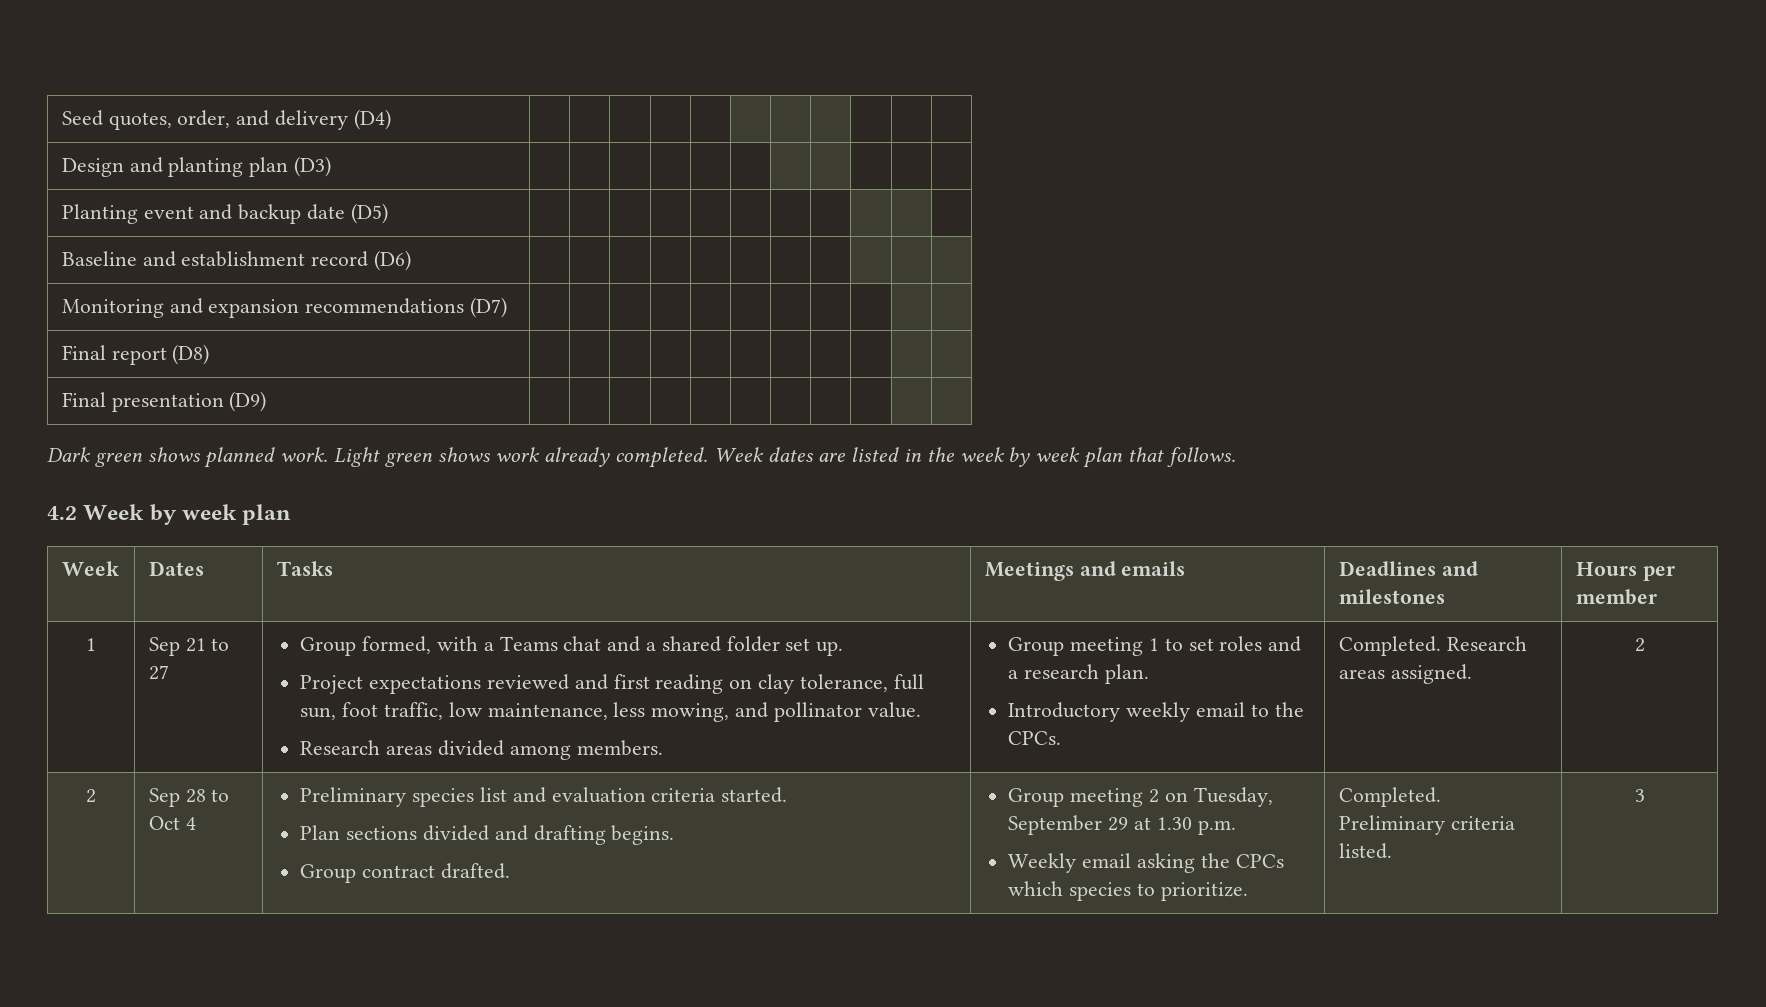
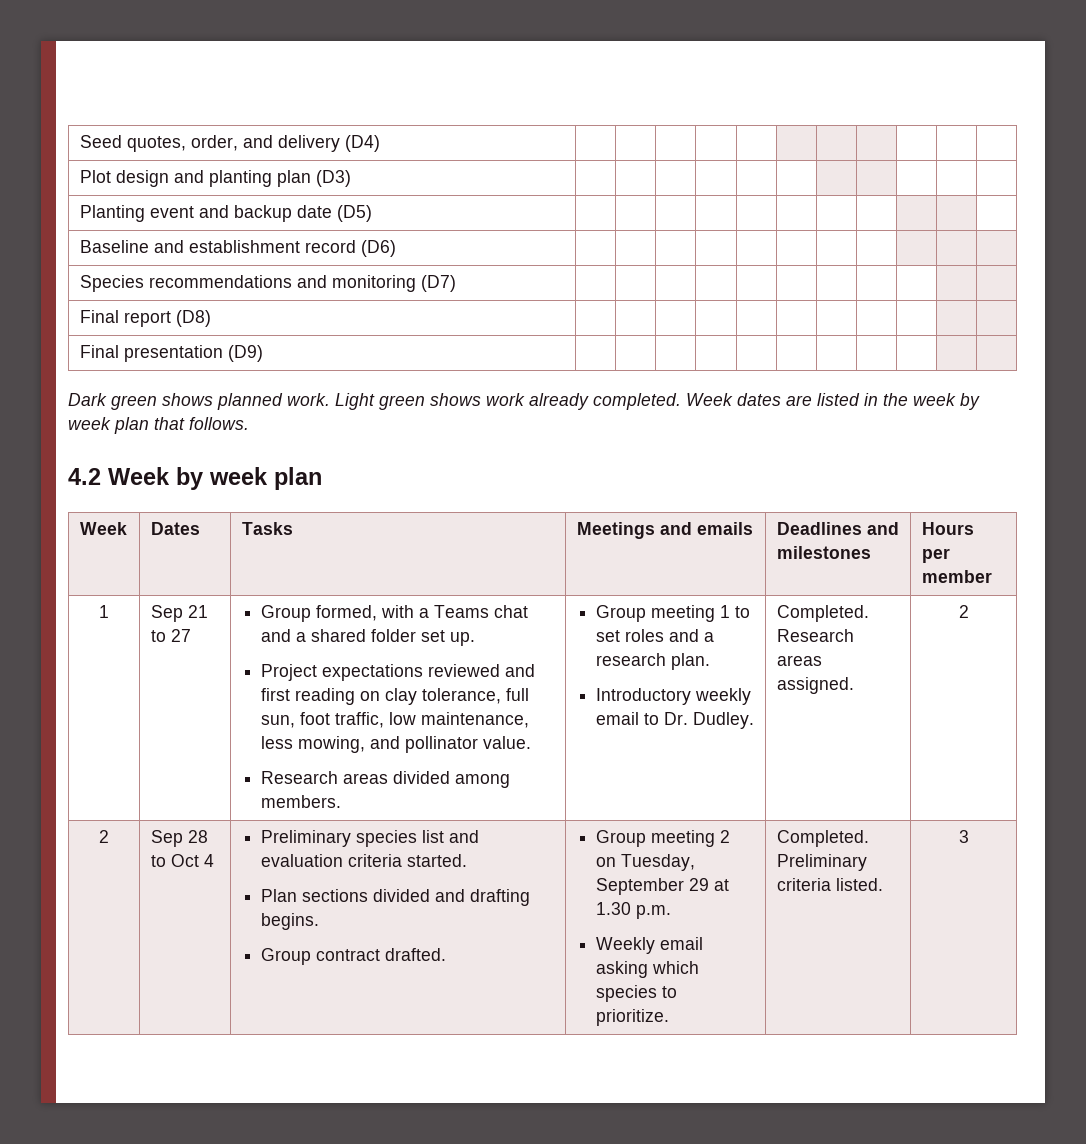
[61,158,124,177] Design -> [79,170,169,187] Plot design
[61,298,465,318] Monitoring and expansion recommendations -> [79,275,416,292] Species recommendations and monitoring
[1274,702,1304,717] [1008,731,1062,745] the CPCs. -> [663,712,754,729] Dr. Dudley.
[1200,853,1284,868] the CPCs -> (648, 969) none

